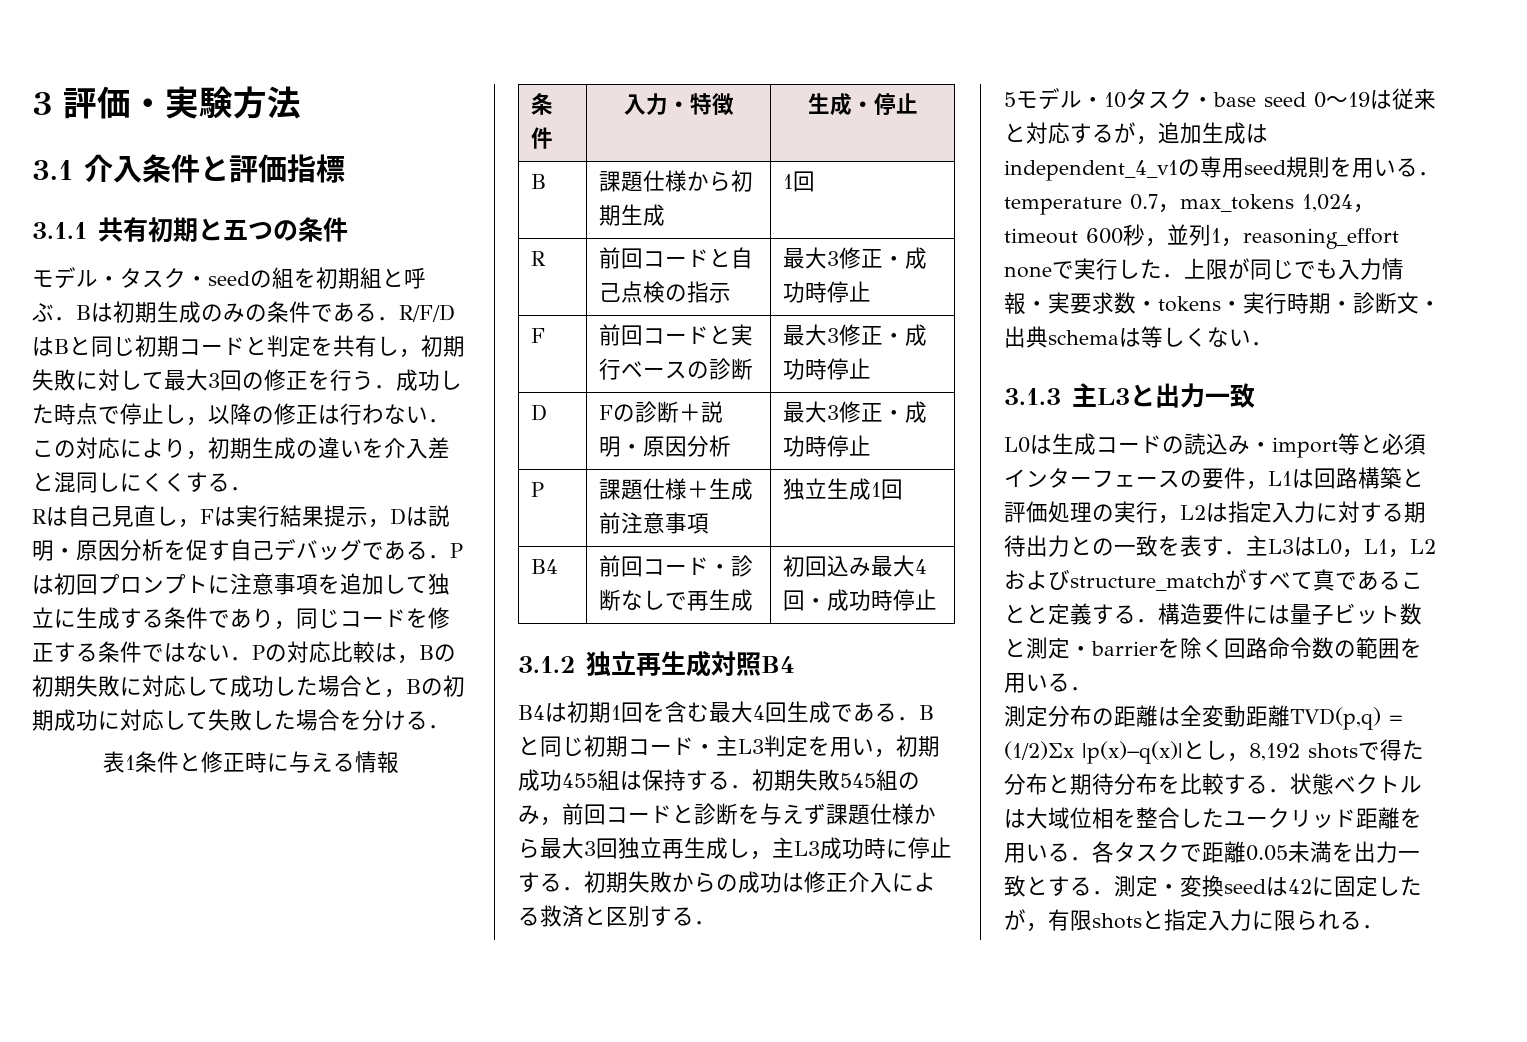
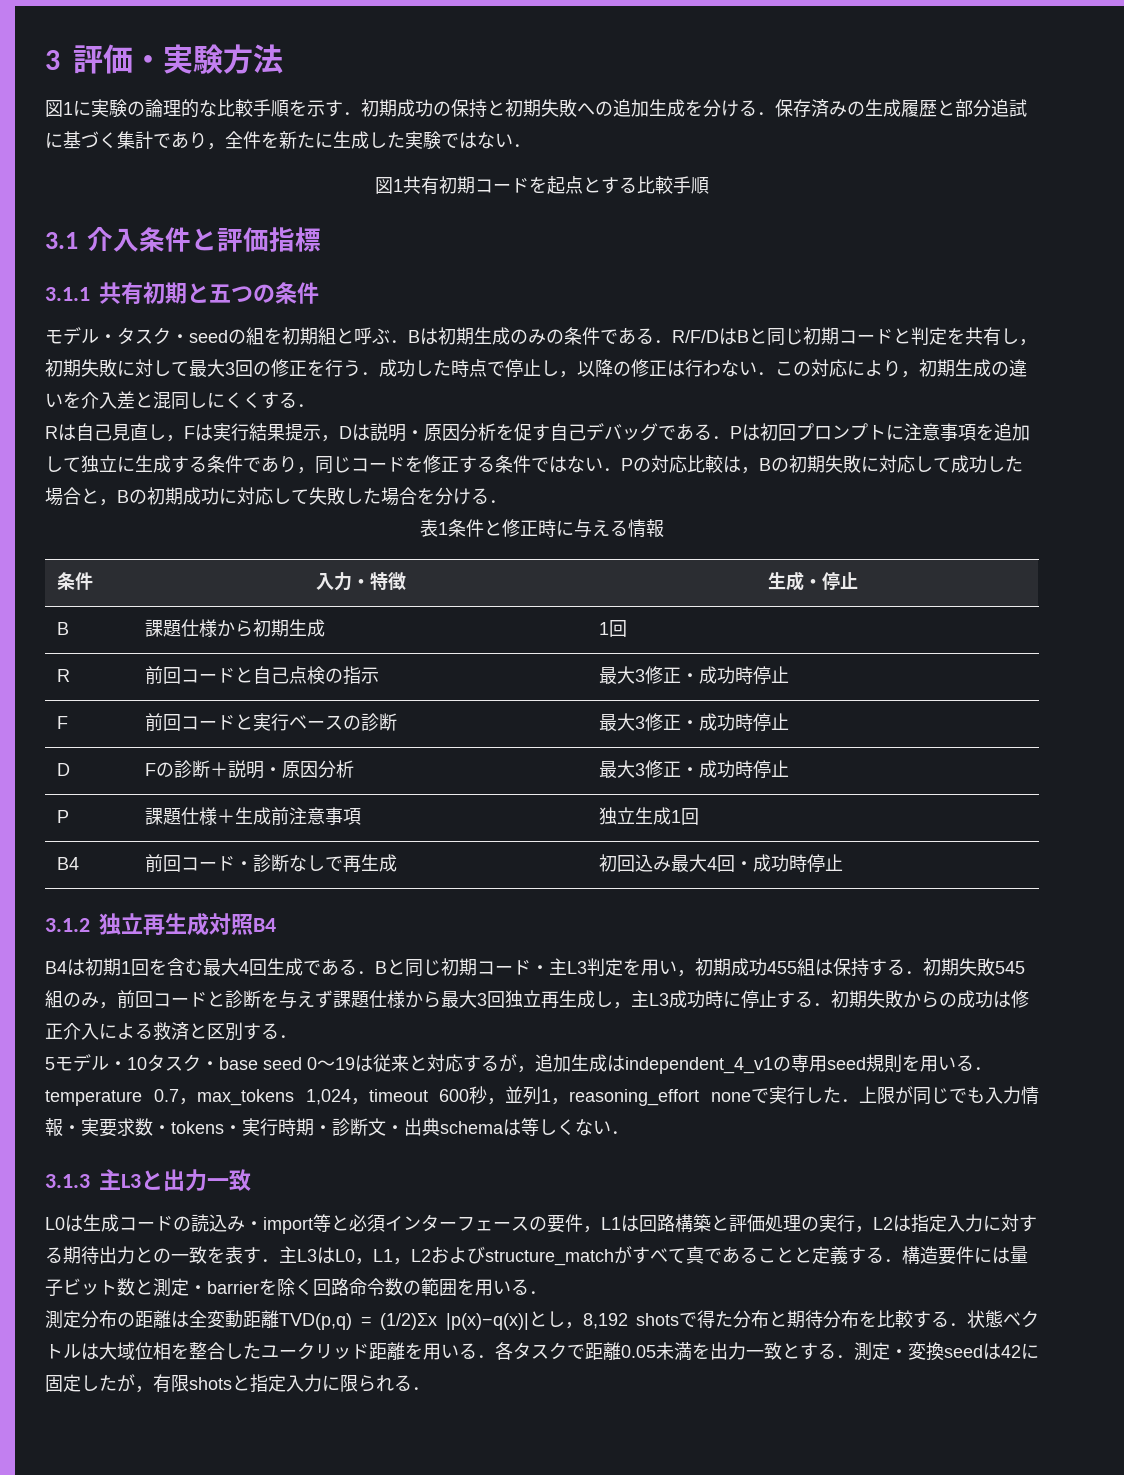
(301, 102) none -> [45,99,1027,118] [45,131,531,150] [375,176,709,195] // 図1に実験の論理的な比較手順を示す．初期成功の保持と初期失敗への追加生成を分ける．保存済みの生成履歴と部分追試に基づく集計であり，全件を新たに生成した実験ではない． // 図1共有初期コードを起点とする比較手順

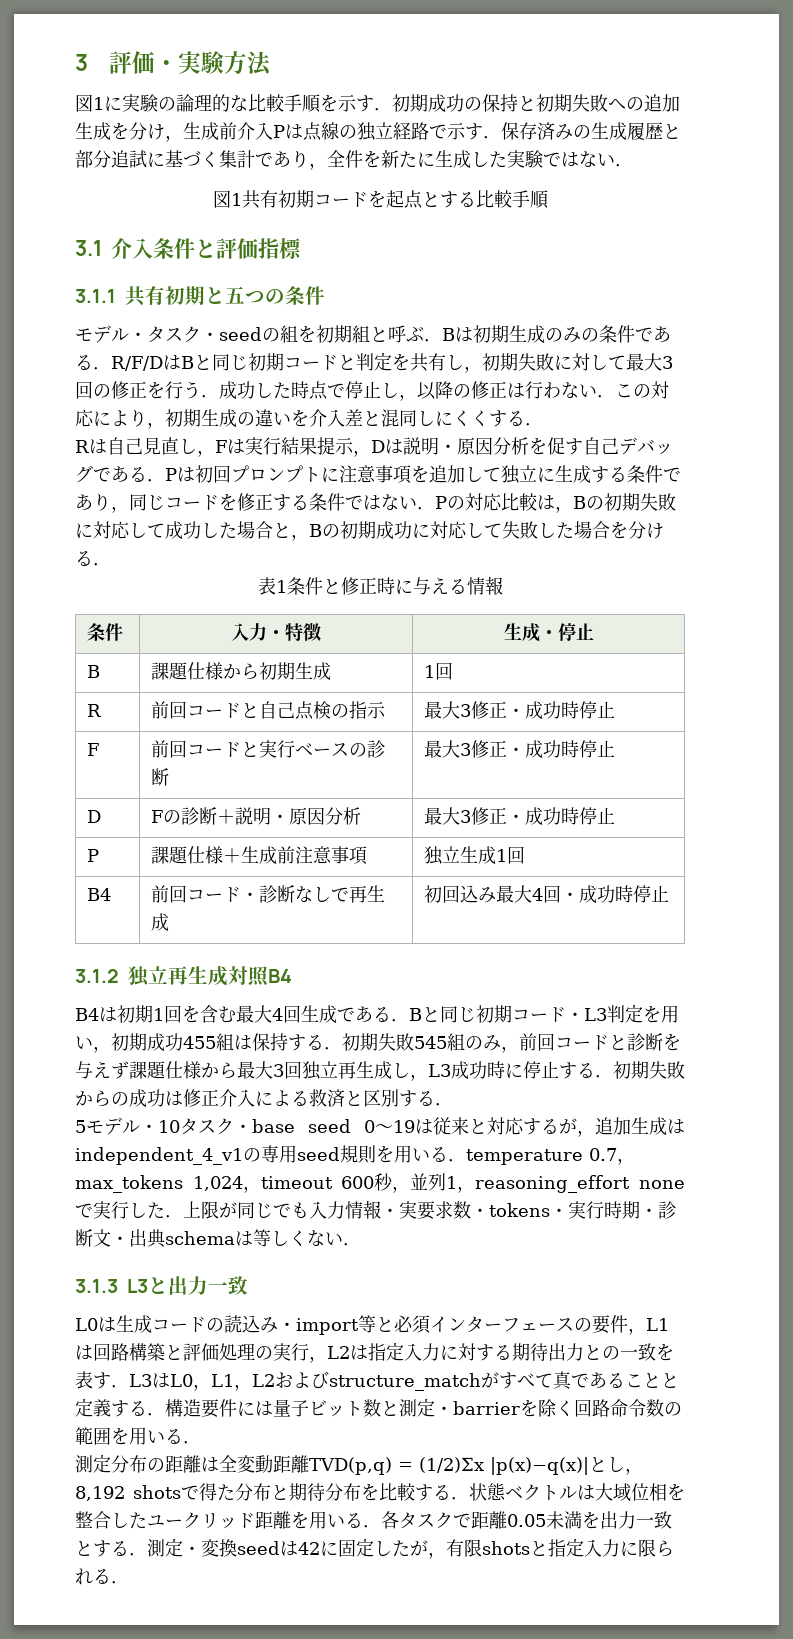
[739,100,757,116] る -> [165,122,483,142] ，生成前介入Pは点線の独立経路で示す
[549,958,567,975] 主 -> (584, 1016) none
[631,990,649,1007] 主 -> (428, 1077) none
[99,1169,121,1190] 主 -> (118, 1286) none
[279,1246,297,1263] 主 -> (129, 1386) none

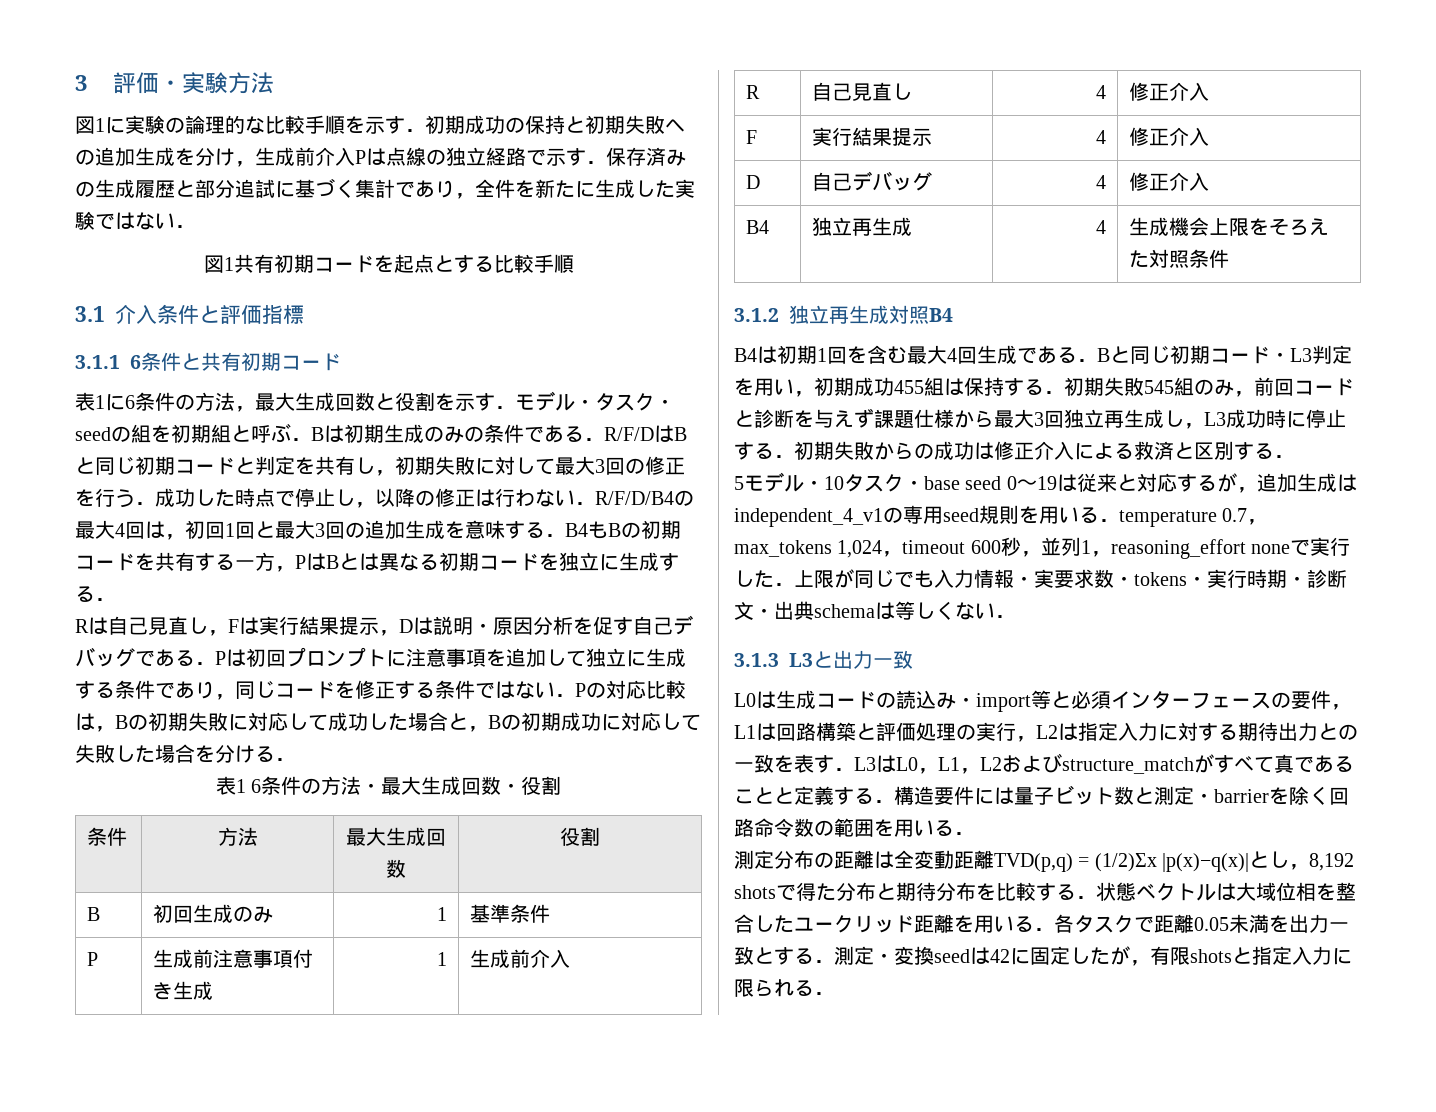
[125,286,325,306] 共有初期と五つの条件 // -> [130,352,341,371] [75,392,515,412] 6条件と共有初期コード // 表1に6条件の方法，最大生成回数と役割を示す．
[615,381,669,399] [75,409,489,429] この対応により，初期生成の違いを介入差と混同しにくく -> [595,490,694,506] [75,520,681,540] [75,552,659,572] R/F/D/B4の最大4回は，初回1回と最大3回の追加生成を意味する．B4もBの初期コードを共有する一方，PはBとは異なる初期コードを独立に生成
[286,576,503,595] [87,623,124,641] [231,622,321,641] [503,623,594,642] [87,665,101,678] [151,662,332,680] [424,662,454,680] [87,704,102,717] [151,701,387,720] [424,701,616,719] [87,743,100,756] [151,740,386,758] [151,768,170,786] [424,740,616,758] [87,810,102,823] [151,807,362,825] [424,807,616,825] 条件と修正時に与える情報 // 条件 | 入力・特徴 | 生成・停止 // B | 課題仕様から初期生成 | 1回 // R | 前回コードと自己点検の指示 | 最大3修正・成功時停止 // F | 前回コードと実行ベースの診断 | 最大3修正・成功時停止 // D | Fの診断＋説明・原因分析 | 最大3修正・成功時停止 -> [251,776,562,795] [87,827,128,846] [217,827,258,846] [346,827,446,846] [386,859,406,878] [560,827,600,846] [87,907,101,921] [153,904,274,923] [436,907,447,921] [470,904,551,923] 6条件の方法・最大生成回数・役割 // 条件 | 方法 | 最大生成回数 | 役割 // B | 初回生成のみ | 1 | 基準条件
[151,846,242,864] 課題仕様＋ -> (99, 959) none
[424,846,526,865] [87,888,112,901] [151,885,386,903] [151,913,170,931] [424,885,670,903] | 独立生成1回 // B4 | 前回コード・診断なしで再生成 | 初回込み最大4回・成功時停止 -> [293,949,314,968] [153,981,214,1000] [436,952,447,966] [470,949,571,968] [746,85,761,99] [812,82,913,101] [1095,85,1106,99] [1129,82,1210,101] [746,130,758,144] [812,127,933,146] [1095,130,1106,144] [1129,127,1210,146] [746,175,761,189] [812,171,933,191] [1095,175,1106,189] [1129,172,1210,191] [746,220,770,234] [812,217,913,236] [1095,220,1106,234] [1129,217,1330,236] [1129,249,1230,268] 付き生成 | 1 | 生成前介入 // R | 自己見直し | 4 | 修正介入 // F | 実行結果提示 | 4 | 修正介入 // D | 自己デバッグ | 4 | 修正介入 // B4 | 独立再生成 | 4 | 生成機会上限をそろえた対照条件

